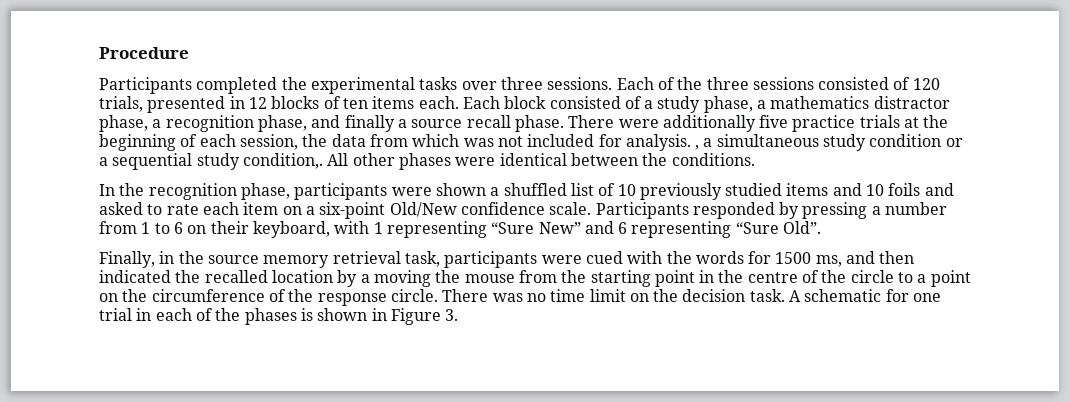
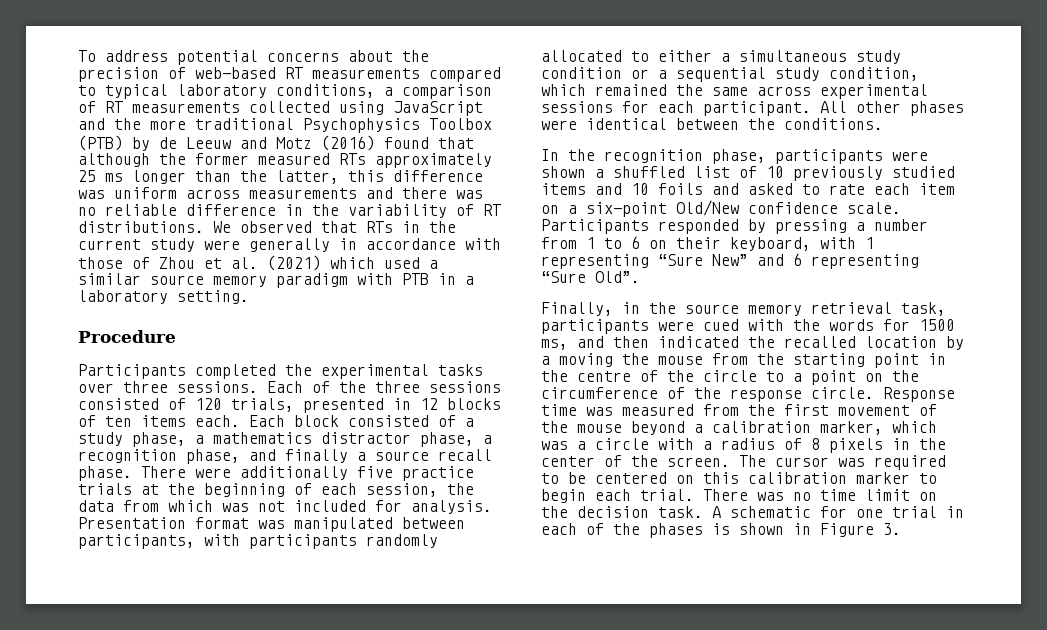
(99, 53) none -> [78,50,429,65] [78,67,501,82] [78,84,492,99] [78,101,483,116] [78,118,492,133] [78,135,474,151] [78,153,492,168] [78,170,483,184] [78,187,483,199] [78,204,501,218] [78,221,456,233] [78,238,501,252] [78,255,438,271] [78,273,474,288] [78,290,249,304] To address potential concerns about the precision of web-based RT measurements compared to typical laboratory conditions, a comparison of RT measurements collected using JavaScript and the more traditional Psychophysics Toolbox (PTB) by de Leeuw and Motz (2016) found that although the former measured RTs approximately 25 ms longer than the latter, this difference was uniform across measurements and there was no reliable difference in the variability of RT distributions. We observed that RTs in the current study were generally in accordance with those of Zhou et al. (2021) which used a similar source memory paradigm with PTB in a laboratory setting. //
[695,145,700,150] , -> [78,517,465,532] [78,534,438,549] [541,50,712,62] Presentation format was manipulated between participants, with participants randomly allocated to either
[242,153,323,169] condition,. -> [829,67,919,81] [541,84,928,99] [541,101,811,116] condition, which remained the same across experimental sessions for each participant.
(438, 295) none -> [883,387,955,402] [541,404,937,416] [541,421,937,435] [541,438,946,453] [541,455,946,470] [541,472,937,484] [541,489,694,503] Response time was measured from the first movement of the mouse beyond a calibration marker, which was a circle with a radius of 8 pixels in the center of the screen. The cursor was required to be centered on this calibration marker to begin each trial.

